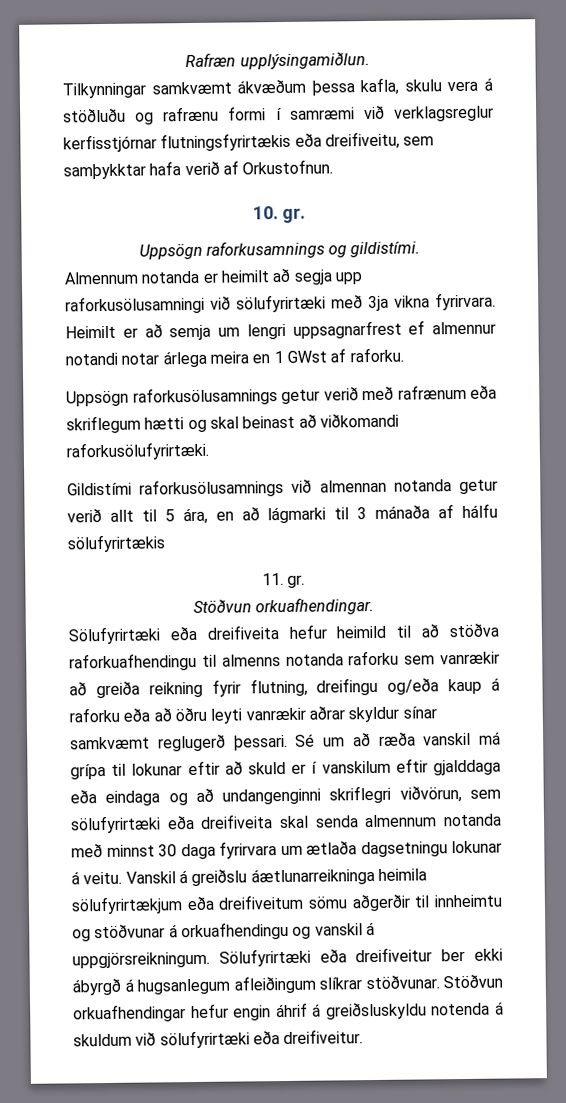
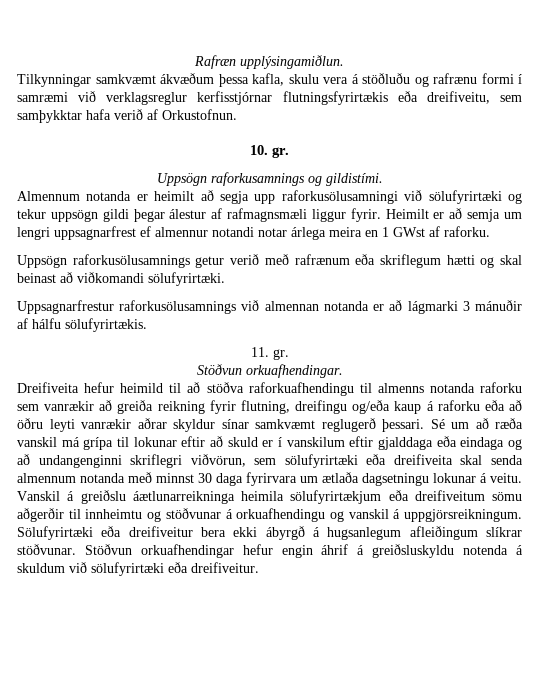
[331,292,496,312] með 3ja vikna fyrirvara. -> [507,193,522,204] [17,208,381,222] og tekur uppsögn gildi þegar álestur af rafmagnsmæli liggur fyrir.
[66,441,209,461] [67,482,132,496] raforkusölufyrirtæki. // Gildistími -> [148,272,225,286] [17,300,114,314] sölufyrirtæki. // Uppsagnarfrestur
[459,479,498,495] [67,505,431,525] getur verið allt til 5 ára, en að lágmarki til 3 mánaða -> [373,300,522,314] er að lágmarki 3 mánuðir
[67,534,165,553] sölufyrirtækis -> [65,318,147,332] sölufyrirtækis.
[68,625,279,645] Sölufyrirtæki eða dreifiveita -> [17,382,79,393] Dreifiveita
[441,948,466,962] ber -> [201,527,226,537] bera

